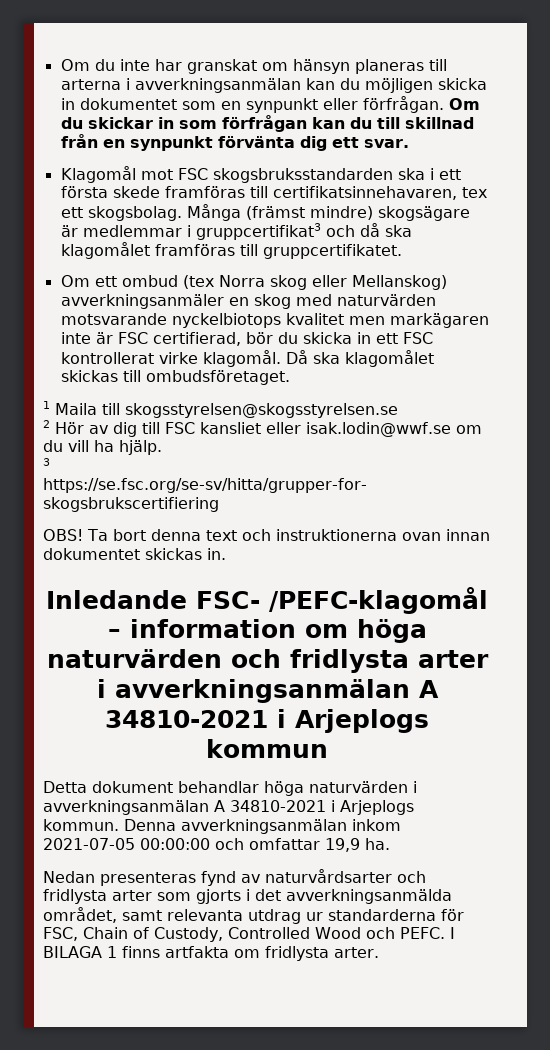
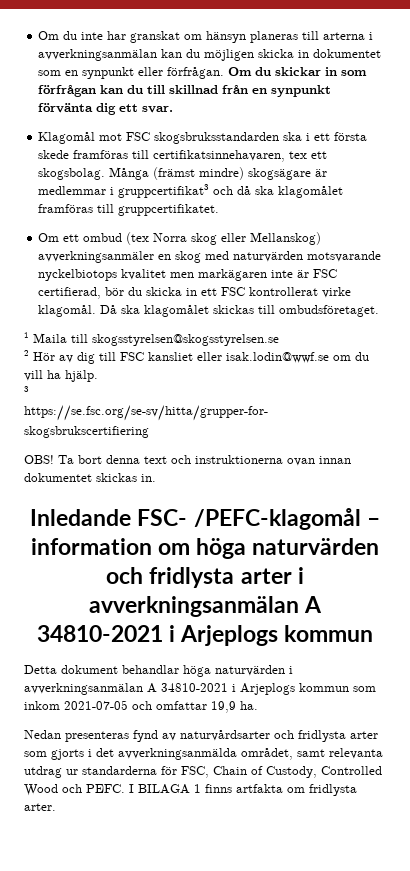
[43,819,347,834] kommun. Denna avverkningsanmälan -> [299,683,376,692] kommun som
[140,838,210,850] 00:00:00 -> (128, 705) none

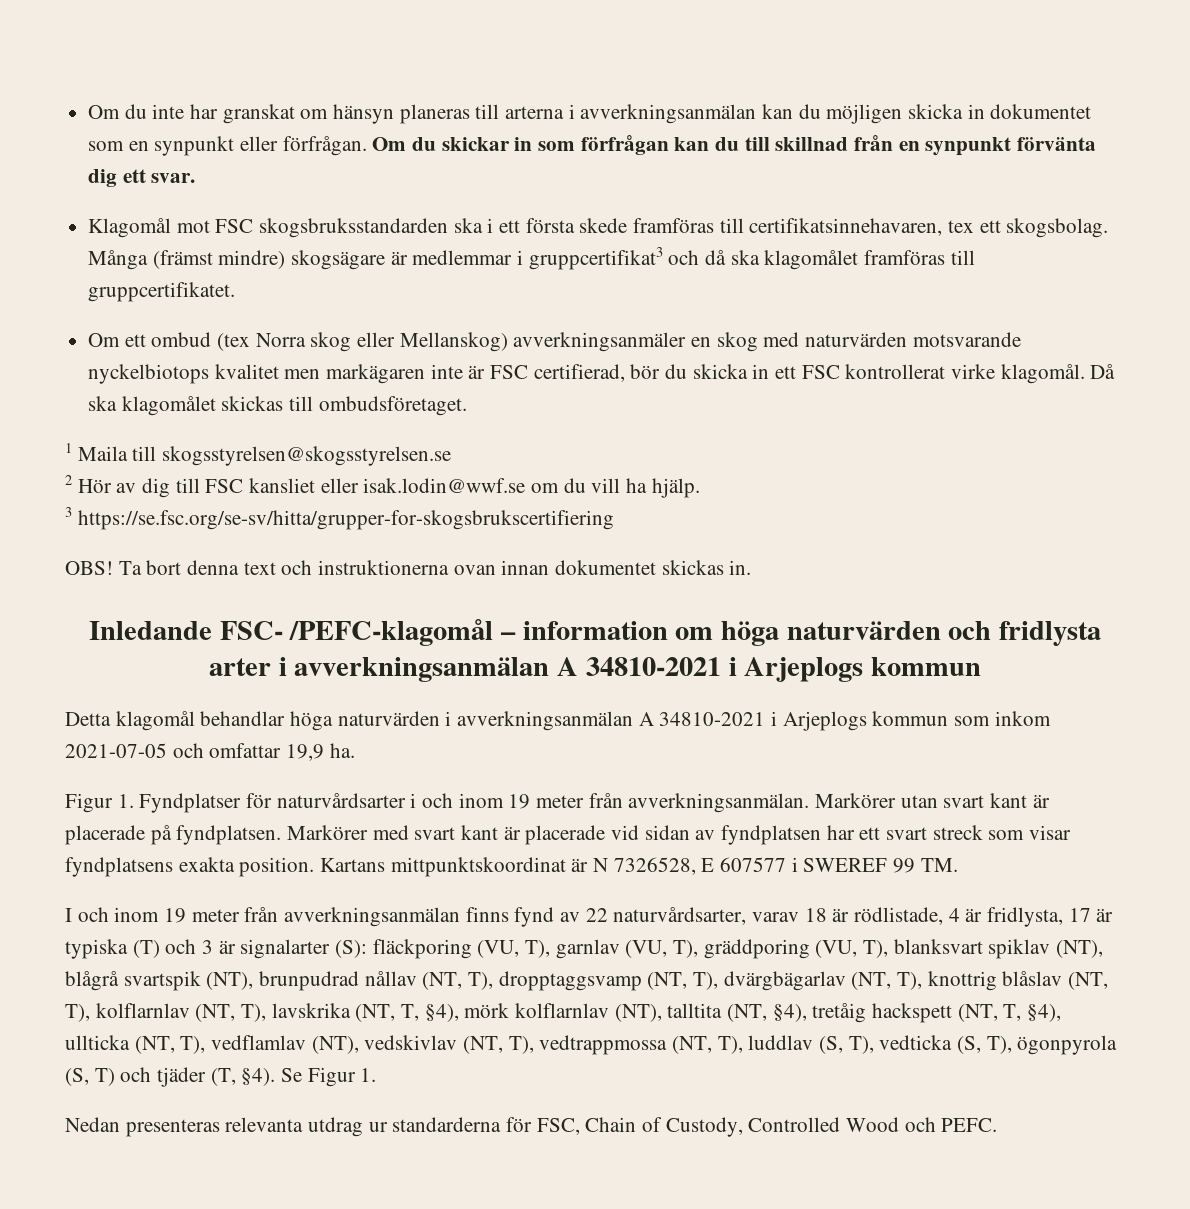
[61,665,118,674] dokument -> [115,711,195,731] klagomål
[24,730,378,742] [24,748,325,760] Nedan presenteras fynd av naturvårdsarter och fridlysta arter som gjorts i det avverkningsanmälda området, samt -> [65,793,1050,813] [65,825,1072,845] [65,857,958,877] [65,907,1114,927] [65,939,1104,959] [65,971,1109,991] [65,1003,1062,1023] [65,1035,1118,1055] [65,1067,377,1087] [65,1117,220,1137] Figur 1. Fyndplatser för naturvårdsarter i och inom 19 meter från avverkningsanmälan. Markörer utan svart kant är placerade på fyndplatsen. Markörer med svart kant är placerade vid sidan av fyndplatsen har ett svart streck som visar fyndplatsens exakta position. Kartans mittpunktskoordinat är N 7326528, E 607577 i SWEREF 99 TM. // I och inom 19 meter från avverkningsanmälan finns fynd av 22 naturvårdsarter, varav 18 är rödlistade, 4 är fridlysta, 17 är typiska (T) och 3 är signalarter (S): fläckporing (VU, T), garnlav (VU, T), gräddporing (VU, T), blanksvart spiklav (NT), blågrå svartspik (NT), brunpudrad nållav (NT, T), dropptaggsvamp (NT, T), dvärgbägarlav (NT, T), knottrig blåslav (NT, T), kolflarnlav (NT, T), lavskrika (NT, T, §4), mörk kolflarnlav (NT), talltita (NT, §4), tretåig hackspett (NT, T, §4), ullticka (NT, T), vedflamlav (NT), vedskivlav (NT, T), vedtrappmossa (NT, T), luddlav (S, T), vedticka (S, T), ögonpyrola (S, T) och tjäder (T, §4). Se Figur 1. // Nedan presenteras
[129,784,357,796] [24,803,56,811] I BILAGA 1 finns artfakta om fridlysta arter. -> (998, 1125) none

